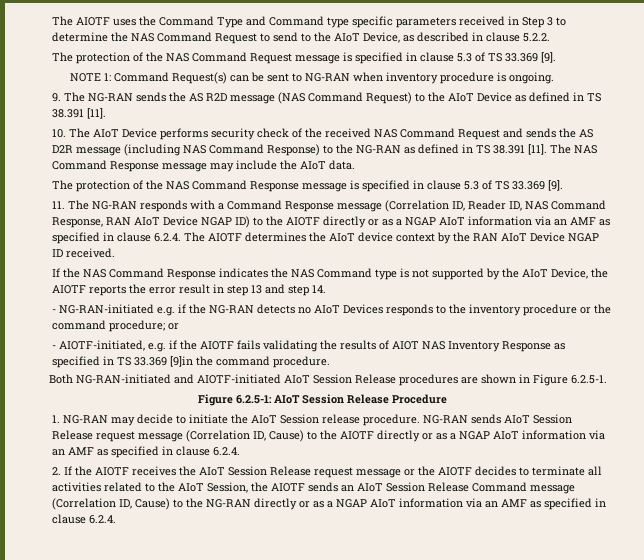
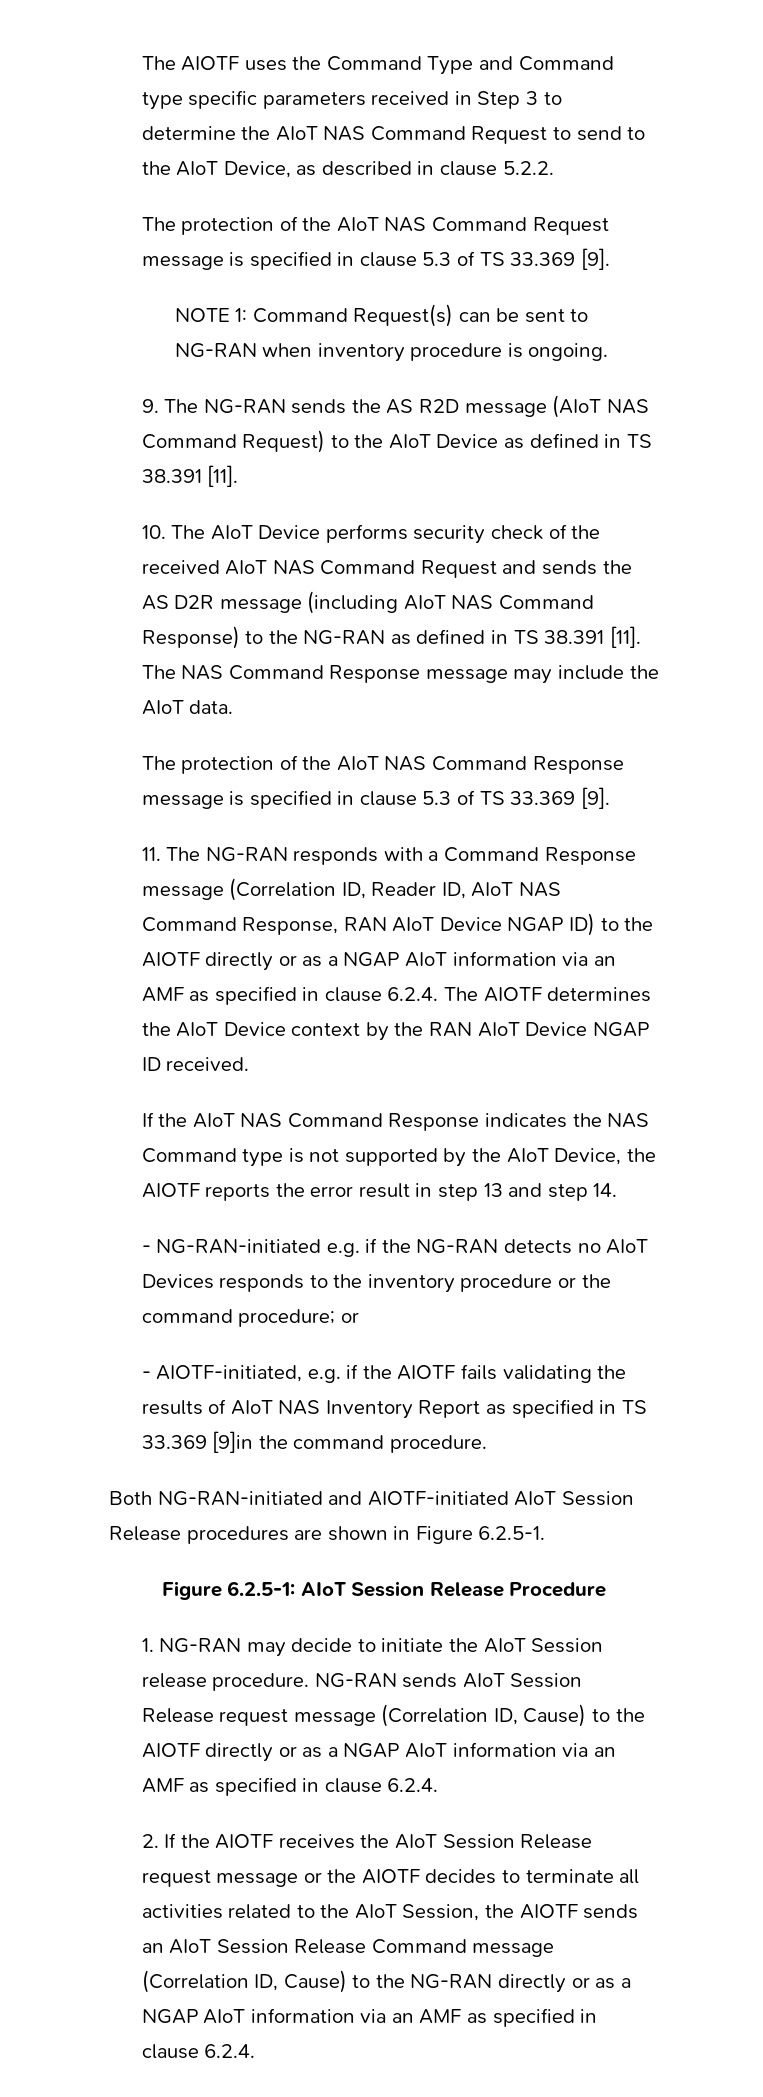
(128, 37) none -> [275,126,318,141] AIoT
(163, 57) none -> [336,217,379,232] AIoT
[277,92,305,104] (NAS -> [552,395,649,418] (AIoT NAS
(371, 133) none -> [225,560,268,575] AIoT
(181, 150) none -> [403,595,446,610] AIoT
(163, 185) none -> [336,756,379,771] AIoT
(522, 206) none -> [471,882,514,897] AIoT
[357,232,393,242] device -> [223,1022,286,1036] Device
(80, 273) none -> [192,1113,235,1128] AIoT
[391,341,419,350] AIOT -> [230,1400,273,1415] AIoT
[501,341,551,352] Response -> [418,1400,481,1418] Report

